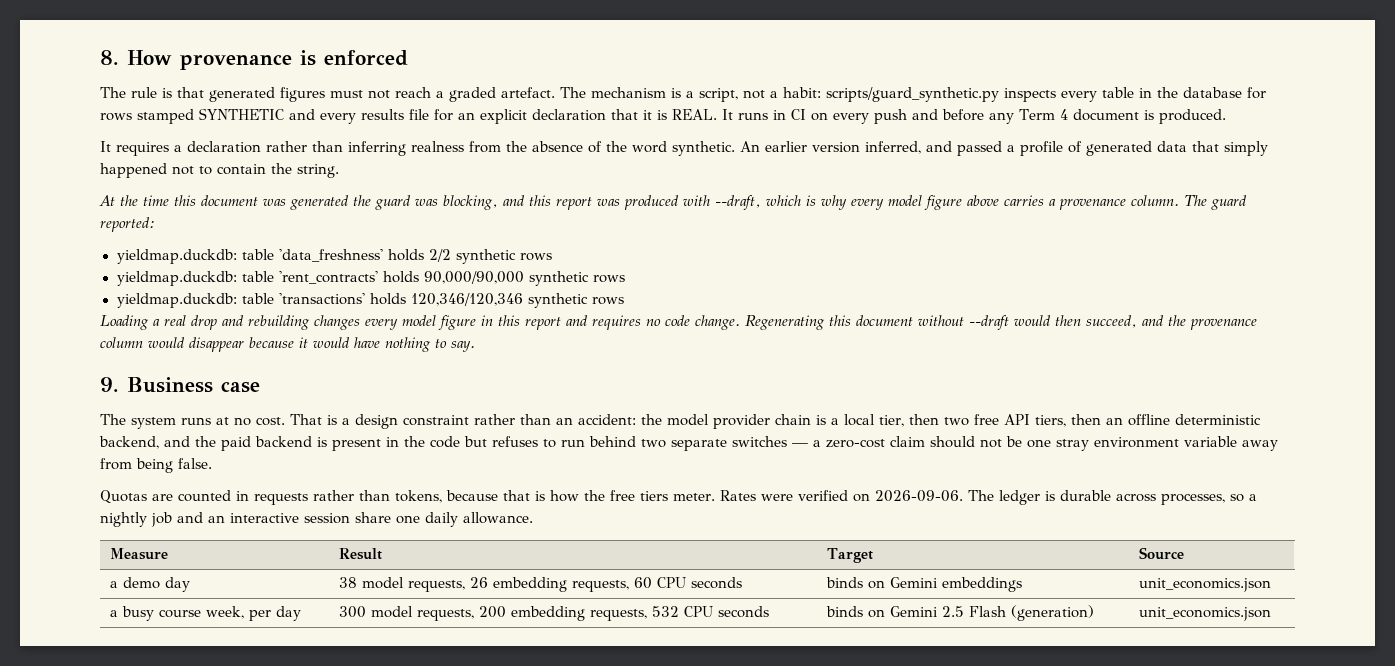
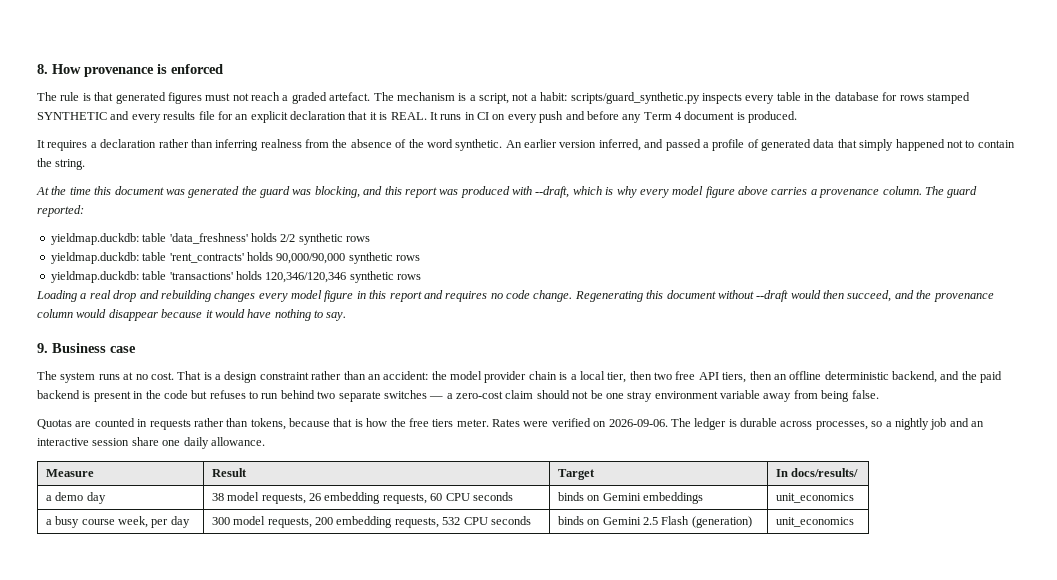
[1138,547,1184,560] Source -> [775,468,859,477] In docs/results/
[1138,578,1271,592] unit_economics.json -> [775,493,854,503] unit_economics
[1138,607,1271,621] unit_economics.json -> [775,517,854,527] unit_economics

